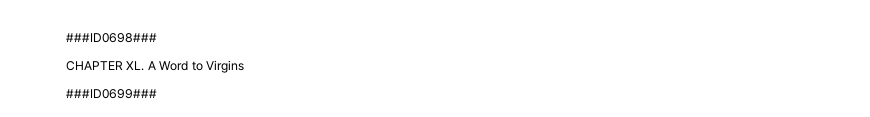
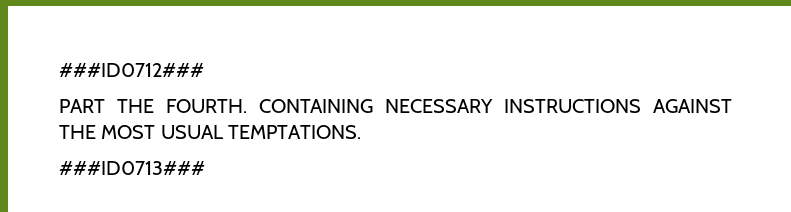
[66,33,157,43] [66,60,244,73] [66,89,157,99] ###ID0698### // CHAPTER XL. A Word to Virgins // ###ID0699### -> [59,63,204,77] [59,99,732,113] [59,125,362,139] [59,161,205,175] ###ID0712### // PART THE FOURTH. CONTAINING NECESSARY INSTRUCTIONS AGAINST THE MOST USUAL TEMPTATIONS. // ###ID0713###

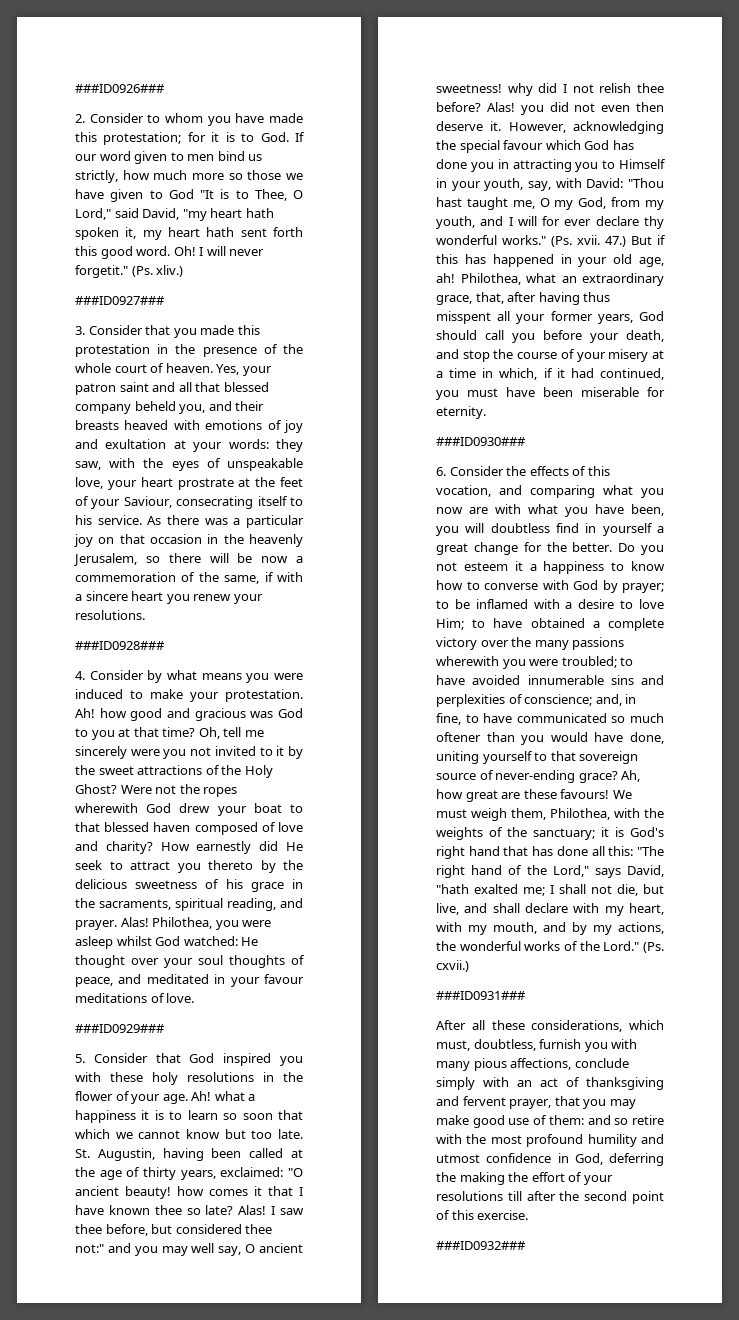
[59,63,204,77] [59,99,732,113] [59,125,362,139] [59,161,205,175] ###ID0712### // PART THE FOURTH. CONTAINING NECESSARY INSTRUCTIONS AGAINST THE MOST USUAL TEMPTATIONS. // ###ID0713### -> [75,84,165,93] [75,113,303,126] [75,132,305,145] [75,151,263,164] [75,170,303,183] [75,189,303,202] [75,208,274,221] [75,227,303,240] [75,246,265,259] [75,265,184,278] [75,296,165,305] [75,325,260,338] [75,344,303,357] [75,363,272,376] [75,382,269,395] [75,401,265,414] [75,420,303,433] [75,439,303,452] [75,458,303,471] [75,477,303,490] [75,496,303,509] [75,515,304,528] [74,534,303,547] [73,553,303,566] [75,572,303,584] [75,591,263,604] [75,610,145,620] [75,641,165,650] [75,670,303,683] [75,689,303,702] [75,708,303,721] [75,727,264,740] [75,746,304,759] [75,765,273,778] [75,784,238,797] [75,803,303,816] [75,822,303,835] [75,841,303,854] [75,860,303,873] [75,879,303,892] [75,898,303,911] [75,917,272,930] [75,936,259,949] [75,955,305,968] [75,974,304,987] [75,993,195,1003] [75,1024,165,1033] [75,1053,303,1066] [75,1072,303,1085] [75,1091,256,1104] [75,1110,303,1123] [75,1129,303,1139] [75,1148,304,1161] [75,1167,303,1180] [75,1186,303,1199] [75,1205,304,1215] [75,1224,273,1236] [75,1243,303,1256] [436,83,664,96] [436,102,664,115] [436,121,664,134] [436,140,634,153] [436,159,666,172] [436,178,664,191] [436,197,664,210] [436,216,664,229] [436,235,666,247] [436,254,664,267] [436,273,664,286] [436,292,611,305] [436,311,664,324] [436,330,664,343] [436,349,664,362] [436,368,664,380] [436,387,665,400] [436,406,486,419] [436,437,526,446] [436,466,610,476] [436,485,664,498] [436,504,664,517] [436,523,664,536] [436,542,664,555] [436,561,665,574] [436,580,664,593] [436,599,664,609] [436,618,664,631] [436,637,625,650] [436,656,634,669] [436,675,664,685] [436,694,637,707] [436,713,664,725] [436,732,664,745] [436,751,639,764] [436,770,641,783] [436,789,632,802] [436,808,664,821] [436,827,664,840] [436,846,664,859] [436,865,664,878] [436,884,664,896] [436,903,664,916] [436,922,664,935] [436,941,664,953] [436,960,469,972] [436,991,526,1000] [436,1020,664,1032] [436,1039,638,1052] [436,1058,629,1071] [436,1077,664,1090] [436,1096,636,1109] [436,1115,664,1128] [436,1134,664,1147] [436,1153,664,1166] [436,1172,613,1185] [436,1191,664,1204] [436,1210,529,1220] [436,1241,526,1250] ###ID0926### // 2. Consider to whom you have made this protestation; for it is to God. If our word given to men bind us strictly, how much more so those we have given to God "It is to Thee, O Lord," said David, "my heart hath spoken it, my heart hath sent forth this good word. Oh! I will never forgetit." (Ps. xliv.) // ###ID0927### // 3. Consider that you made this protestation in the presence of the whole court of heaven. Yes, your patron saint and all that blessed company beheld you, and their breasts heaved with emotions of joy and exultation at your words: they saw, with the eyes of unspeakable love, your heart prostrate at the feet of your Saviour, consecrating itself to his service. As there was a particular joy on that occasion in the heavenly Jerusalem, so there will be now a commemoration of the same, if with a sincere heart you renew your resolutions. // ###ID0928### // 4. Consider by what means you were induced to make your protestation. Ah! how good and gracious was God to you at that time? Oh, tell me sincerely were you not invited to it by the sweet attractions of the Holy Ghost? Were not the ropes wherewith God drew your boat to that blessed haven composed of love and charity? How earnestly did He seek to attract you thereto by the delicious sweetness of his grace in the sacraments, spiritual reading, and prayer. Alas! Philothea, you were asleep whilst God watched: He thought over your soul thoughts of peace, and meditated in your favour meditations of love. // ###ID0929### // 5. Consider that God inspired you with these holy resolutions in the flower of your age. Ah! what a happiness it is to learn so soon that which we cannot know but too late. St. Augustin, having been called at the age of thirty years, exclaimed: "O ancient beauty! how comes it that I have known thee so late? Alas! I saw thee before, but considered thee not:" and you may well say, O ancient sweetness! why did I not relish thee before? Alas! you did not even then deserve it. However, acknowledging the special favour which God has done you in attracting you to Himself in your youth, say, with David: "Thou hast taught me, O my God, from my youth, and I will for ever declare thy wonderful works." (Ps. xvii. 47.) But if this has happened in your old age, ah! Philothea, what an extraordinary grace, that, after having thus misspent all your former years, God should call you before your death, and stop the course of your misery at a time in which, if it had continued, you must have been miserable for eternity. // ###ID0930### // 6. Consider the effects of this vocation, and comparing what you now are with what you have been, you will doubtless find in yourself a great change for the better. Do you not esteem it a happiness to know how to converse with God by prayer; to be inflamed with a desire to love Him; to have obtained a complete victory over the many passions wherewith you were troubled; to have avoided innumerable sins and perplexities of conscience; and, in fine, to have communicated so much oftener than you would have done, uniting yourself to that sovereign source of never-ending grace? Ah, how great are these favours! We must weigh them, Philothea, with the weights of the sanctuary; it is God's right hand that has done all this: "The right hand of the Lord," says David, "hath exalted me; I shall not die, but live, and shall declare with my heart, with my mouth, and by my actions, the wonderful works of the Lord." (Ps. cxvii.) // ###ID0931### // After all these considerations, which must, doubtless, furnish you with many pious affections, conclude simply with an act of thanksgiving and fervent prayer, that you may make good use of them: and so retire with the most profound humility and utmost confidence in God, deferring the making the effort of your resolutions till after the second point of this exercise. // ###ID0932###

